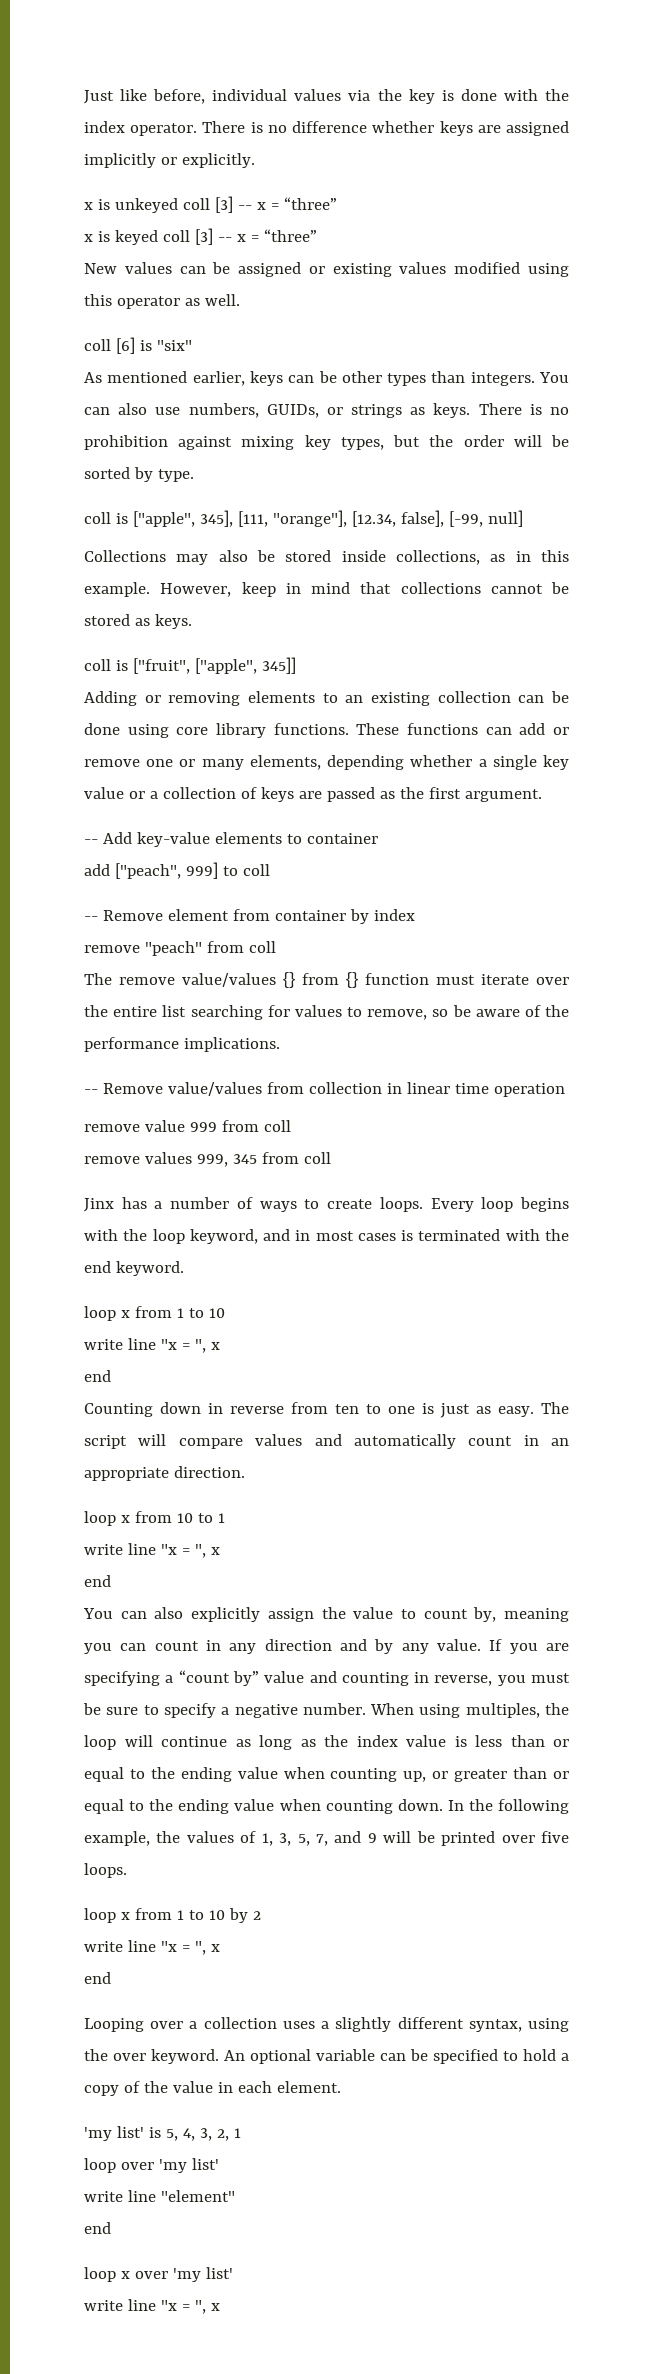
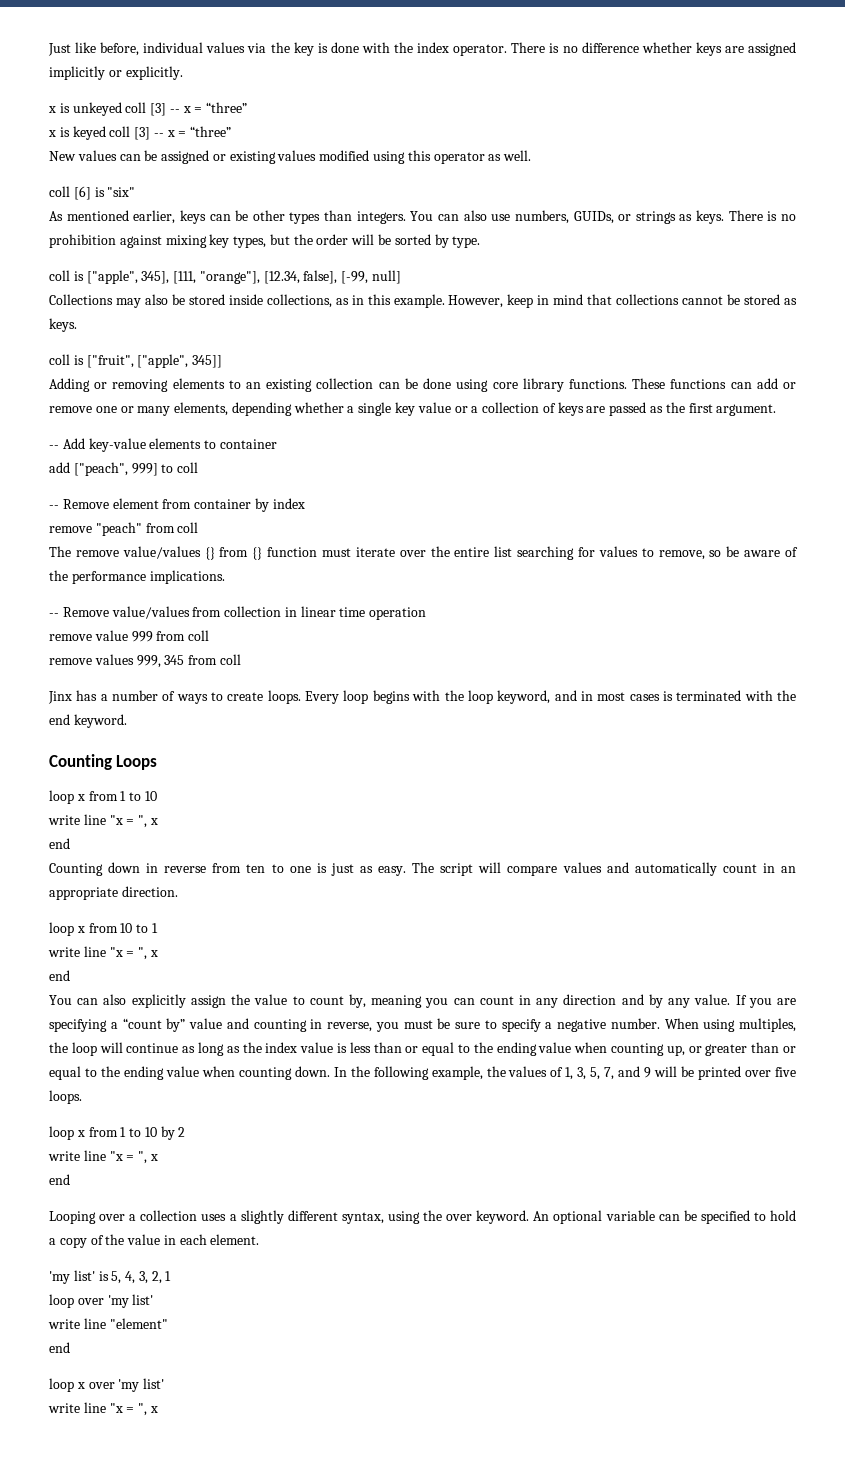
(184, 1268) none -> [49,754,158,770] // Counting Loops

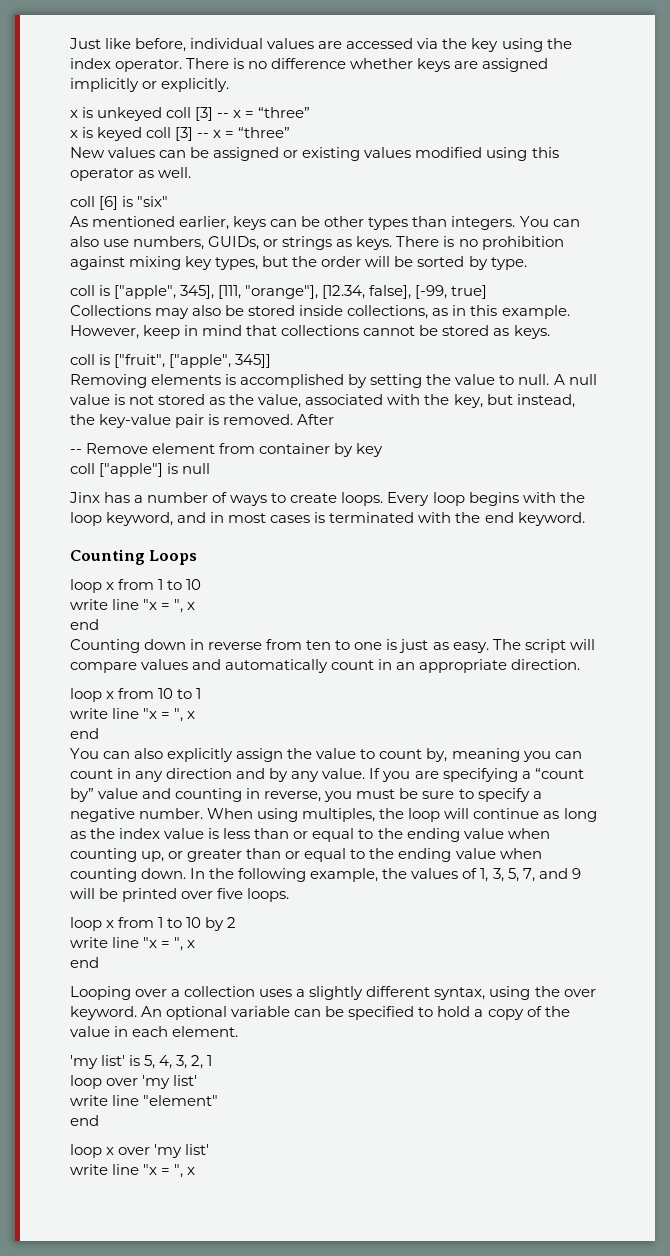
(246, 47) none -> [318,38,414,49] are accessed
[317,42,390,53] is done with -> [501,38,543,52] using
[372,270,402,284] null] -> [451,285,488,299] true]
[49,378,797,392] [49,402,777,416] [49,438,277,452] [49,462,199,476] Adding or removing elements to an existing collection can be done using core library functions. These functions can add or remove one or many elements, depending whether a single key value or a collection of keys are passed as the first argument. // -- Add key-value elements to container // add ["peach", 999] to coll -> [70,374,597,388] [70,394,575,408] [70,414,335,428] Removing elements is accomplished by setting the value to null. A null value is not stored as the value, associated with the key, but instead, the key-value pair is removed. After
[272,498,305,509] [49,522,199,536] [49,546,799,560] [49,570,225,584] [49,606,427,620] [49,630,210,642] [49,654,241,668] index // remove "peach" from coll // The remove value/values {} from {} function must iterate over the entire list searching for values to remove, so be aware of the performance implications. // -- Remove value/values from collection in linear time operation // remove value 999 from coll // remove values 999, 345 from coll -> [356,443,384,457] [70,463,211,477] key // coll ["apple"] is null

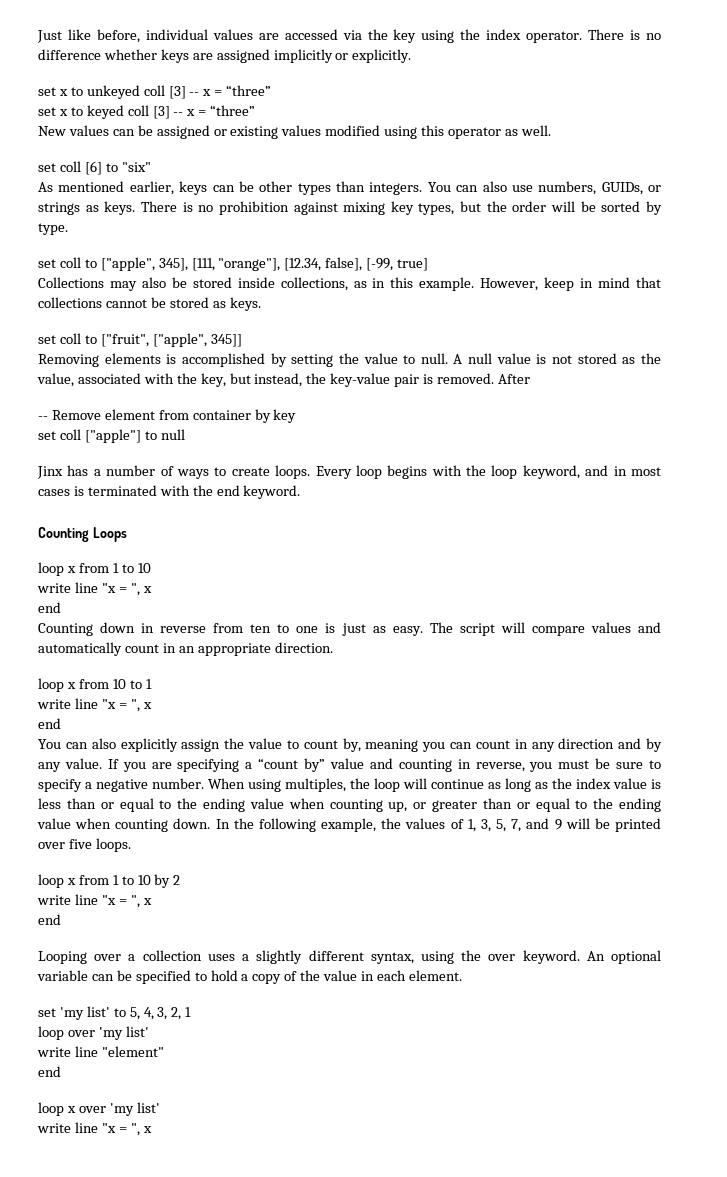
[70,107,94,118] x is -> [38,87,83,96] set x to
[70,127,94,138] x is -> [38,107,83,116] set x to
(192, 172) none -> [38,163,56,172] set
[122,196,134,207] is -> [105,163,118,172] to
[70,285,111,296] coll is -> [38,257,97,268] set coll to
[70,354,111,365] coll is -> [38,333,97,344] set coll to
(384, 450) none -> [38,431,56,440] set
[167,463,179,474] is -> [144,431,157,440] to
[70,1055,141,1069] 'my list' is -> [38,1006,126,1020] set 'my list' to

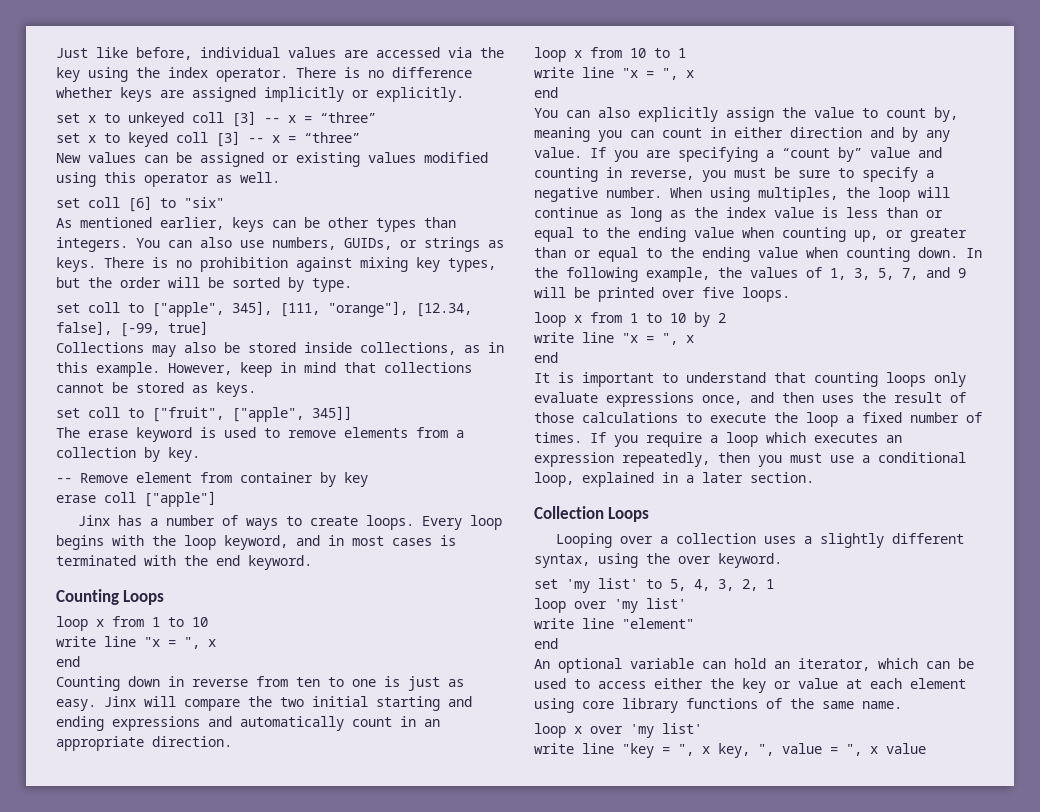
[38,353,661,367] [37,373,530,387] Removing elements is accomplished by setting the value to null. A null value is not stored as the value, associated with the key, but instead, the key-value pair is removed. After -> [56,427,464,442] [56,447,200,462] The erase keyword is used to remove elements from a collection by key.
[38,431,56,440] set -> [56,495,96,503] erase
[144,429,185,440] to null -> (216, 499) none
[429,622,631,636] The script will compare values -> [104,696,472,711] [56,716,200,731] Jinx will compare the two initial starting and ending expressions
[531,742,555,752] any -> [734,127,783,138] either
(61, 919) none -> [534,372,966,387] [534,392,966,407] [534,412,982,427] [534,432,902,447] [534,452,966,467] [534,472,814,487] [534,506,650,522] // It is important to understand that counting loops only evaluate expressions once, and then uses the result of those calculations to execute the loop a fixed number of times. If you require a loop which executes an expression repeatedly, then you must use a conditional loop, explained in a later section. // Collection Loops
[586,950,661,964] [37,970,462,984] An optional variable can be specified to hold a copy of the value in each element. -> (782, 560) none
(61, 1071) none -> [534,658,974,673] [534,678,966,693] [534,698,902,713] // An optional variable can hold an iterator, which can be used to access either the key or value at each element using core library functions of the same name.
[101,1123,152,1136] "x = ", x -> [622,743,926,758] "key = ", x key, ", value = ", x value

